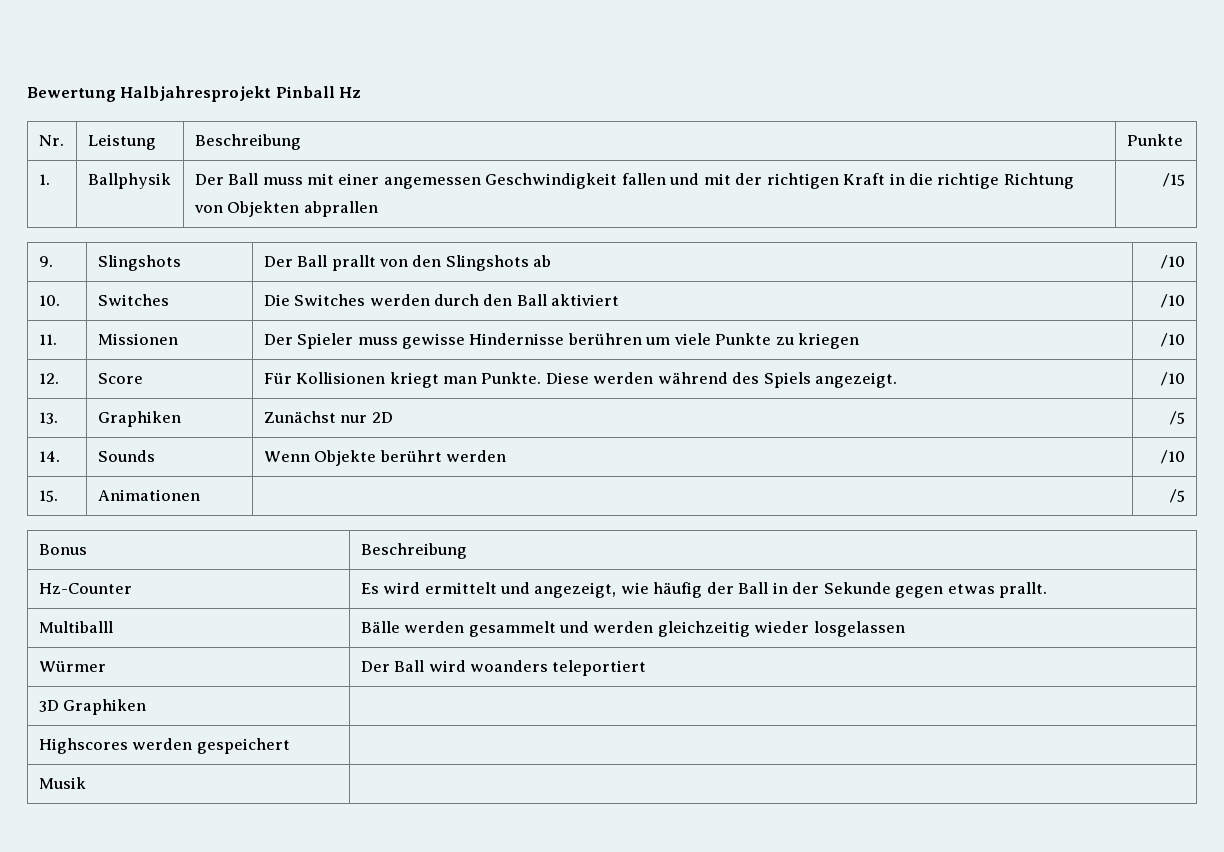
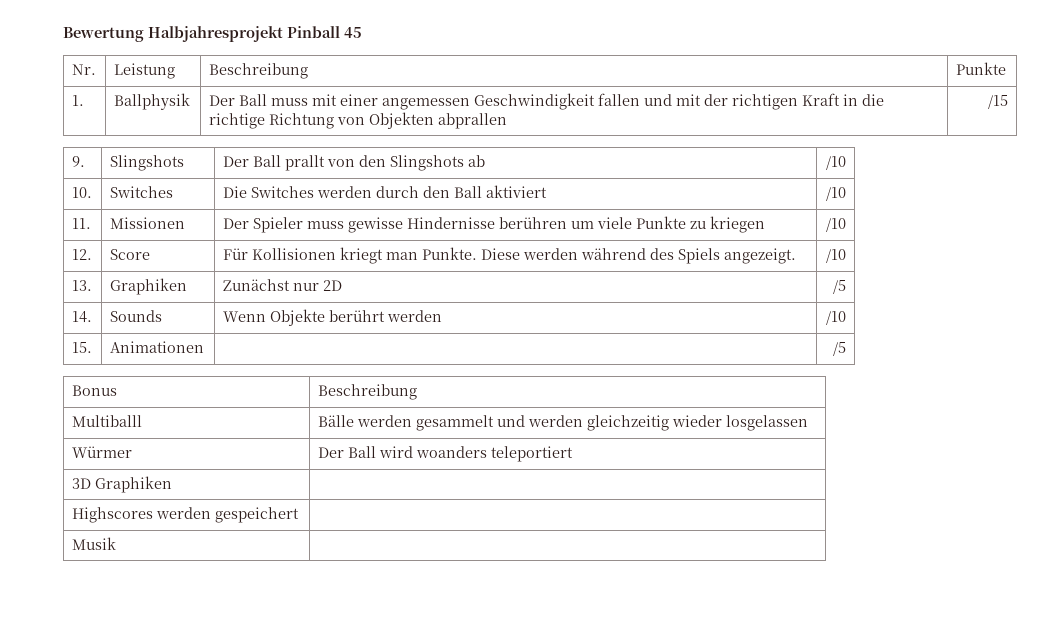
[339,87,362,98] Hz -> [344,27,362,38] 45
[38,583,132,594] [360,582,1048,598] // Hz-Counter | Es wird ermittelt und angezeigt, wie häufig der Ball in der Sekunde gegen etwas prallt. -> (417, 392) none

